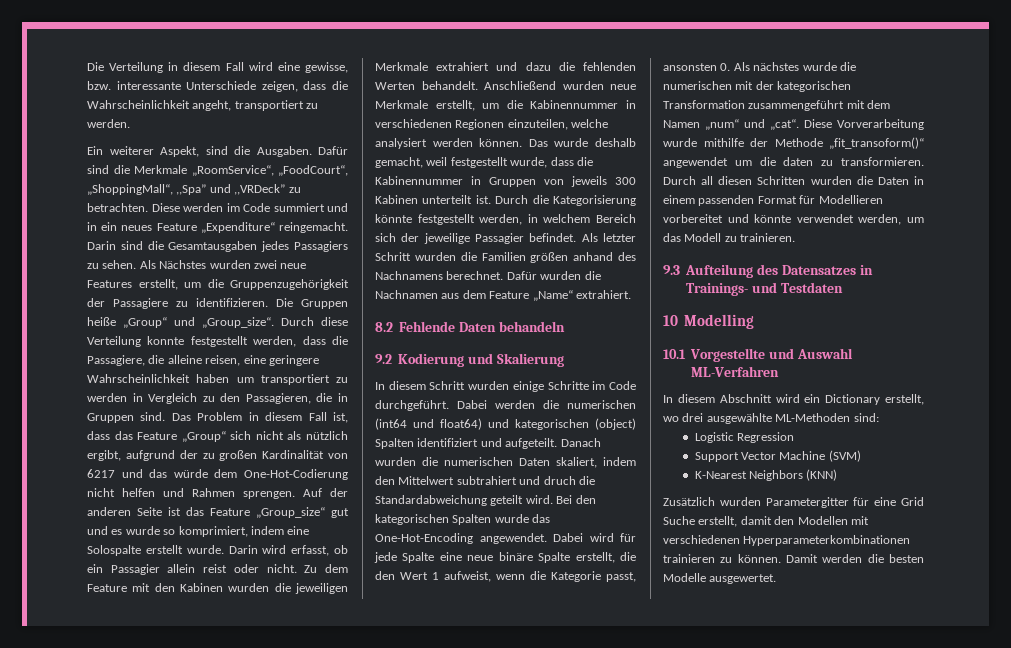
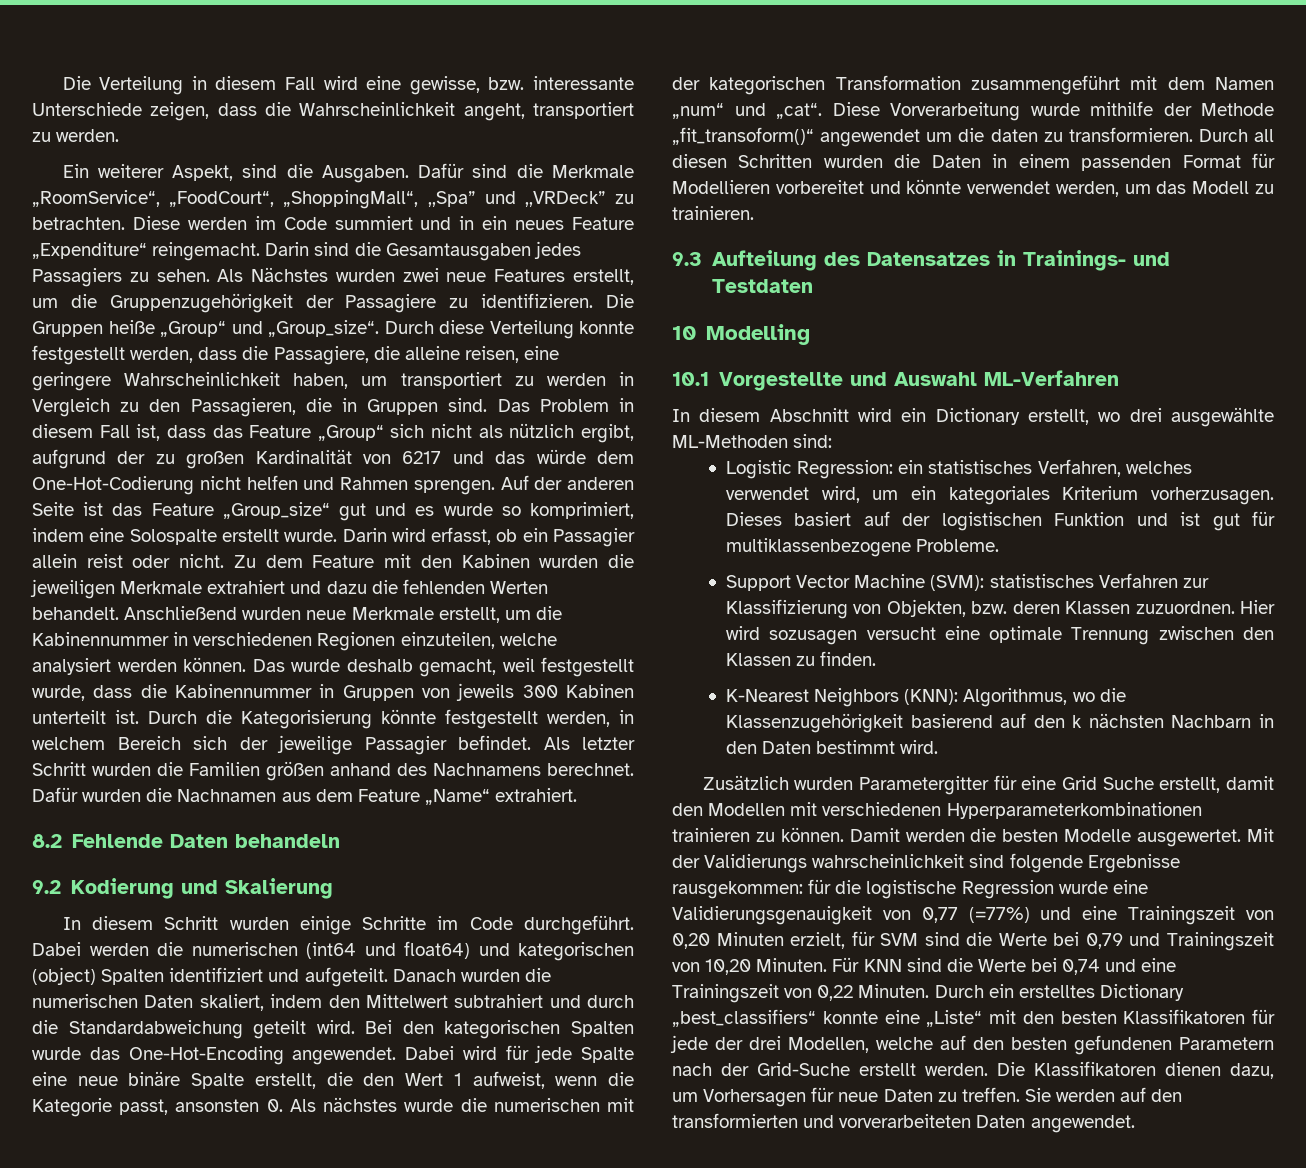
[196,374,230,383] haben -> [293,373,349,389] haben,
[543,476,576,485] druch -> [587,995,634,1008] durch
[737,432,795,443] [694,450,861,462] [694,469,838,481] Regression // Support Vector Machine (SVM) // K-Nearest Neighbors (KNN) -> [797,459,1192,479] [726,486,1274,505] [726,511,1275,531] [726,538,1000,557] [726,573,1209,591] [726,599,1275,619] [726,626,1274,645] [726,651,877,666] [726,688,1126,707] [726,713,1274,733] [726,740,939,754] Regression: ein statistisches Verfahren, welches verwendet wird, um ein kategoriales Kriterium vorherzusagen. Dieses basiert auf der logistischen Funktion und ist gut für multiklassenbezogene Probleme. // Support Vector Machine (SVM): statistisches Verfahren zur Klassifizierung von Objekten, bzw. deren Klassen zuzuordnen. Hier wird sozusagen versucht eine optimale Trennung zwischen den Klassen zu finden. // K-Nearest Neighbors (KNN): Algorithmus, wo die Klassenzugehörigkeit basierend auf den k nächsten Nachbarn in den Daten bestimmt wird.
(777, 579) none -> [1247,828,1274,842] [672,853,1180,873] [672,879,1148,899] [672,906,1274,925] [672,931,1274,951] [672,957,1177,975] [672,984,1184,1003] [672,1009,1275,1027] [670,1035,1274,1055] [672,1061,1274,1079] [672,1087,1183,1107] [672,1113,1135,1133] Mit der Validierungs wahrscheinlichkeit sind folgende Ergebnisse rausgekommen: für die logistische Regression wurde eine Validierungsgenauigkeit von 0,77 (=77%) und eine Trainingszeit von 0,20 Minuten erzielt, für SVM sind die Werte bei 0,79 und Trainingszeit von 10,20 Minuten. Für KNN sind die Werte bei 0,74 und eine Trainingszeit von 0,22 Minuten. Durch ein erstelltes Dictionary „best_classifiers“ konnte eine „Liste“ mit den besten Klassifikatoren für jede der drei Modellen, welche auf den besten gefundenen Parametern nach der Grid-Suche erstellt werden. Die Klassifikatoren dienen dazu, um Vorhersagen für neue Daten zu treffen. Sie werden auf den transformierten und vorverarbeiteten Daten angewendet.

